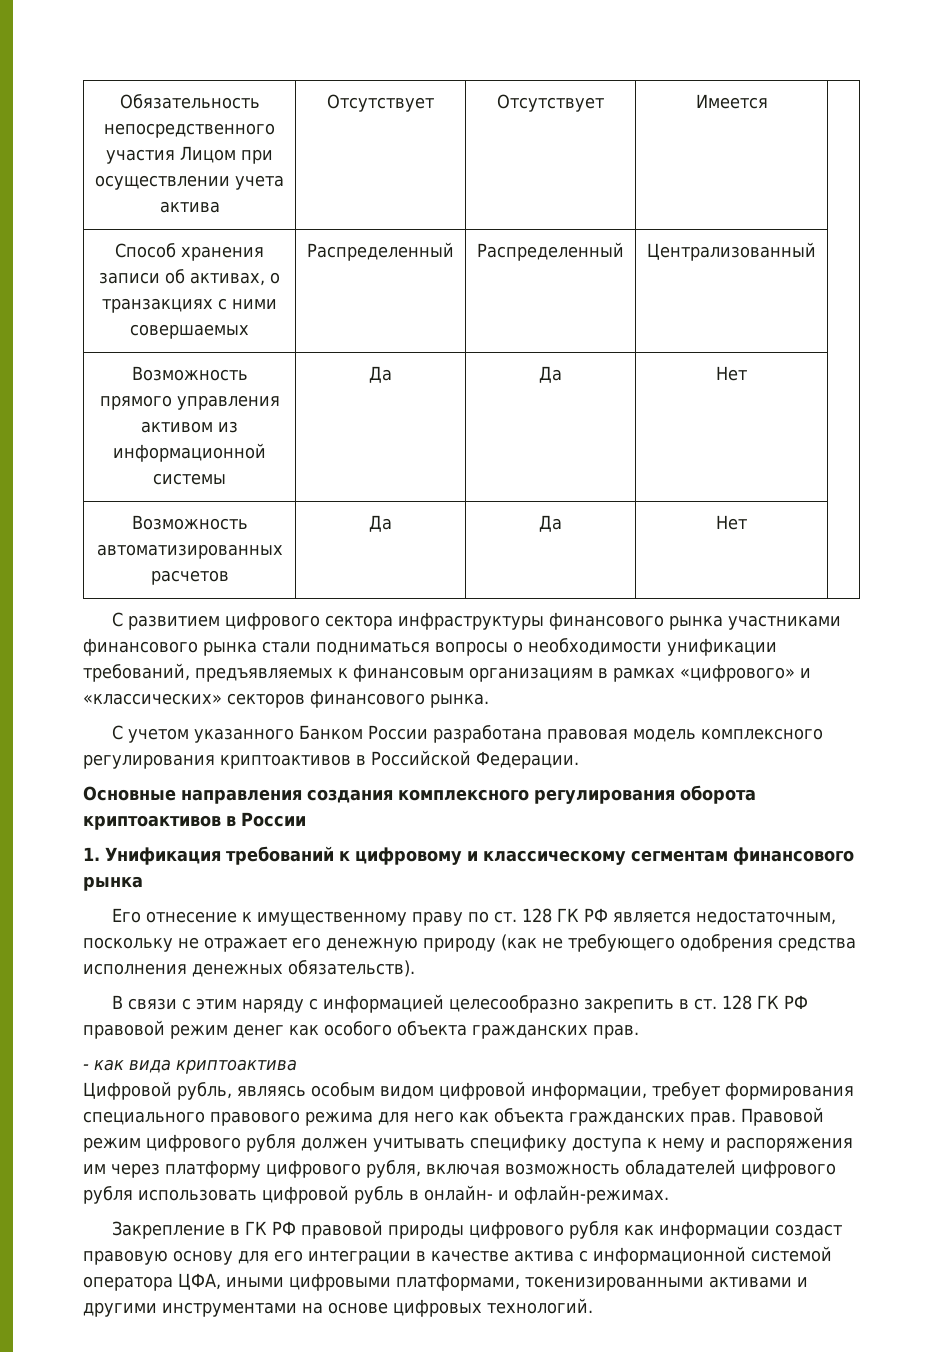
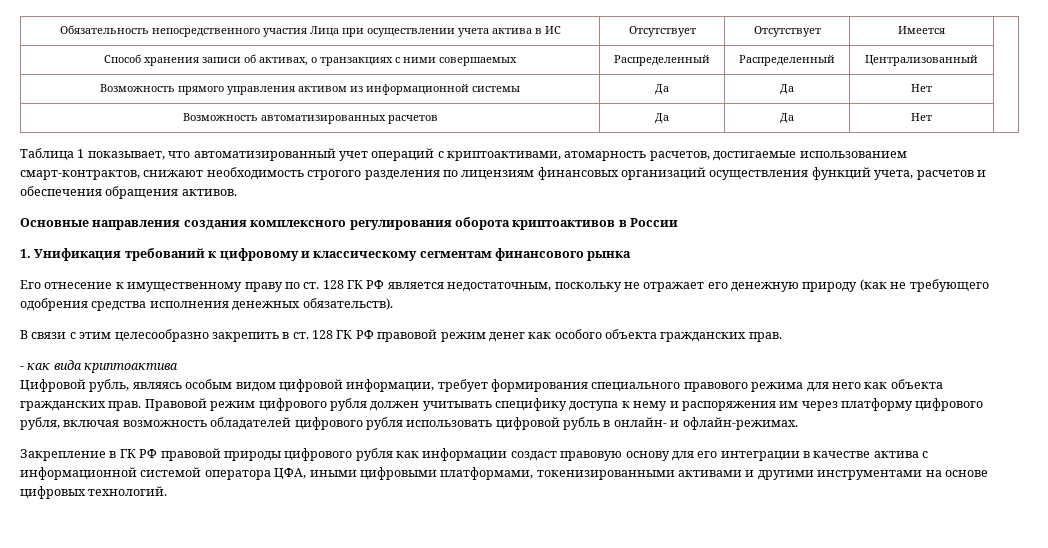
[180,146,236,163] Лицом -> [309,26,339,37] Лица
(220, 207) none -> [534,26,561,34] в ИС
[111,612,841,630] [83,638,777,656] [83,663,811,682] [83,690,489,708] [111,725,823,743] [83,750,579,769] С развитием цифрового сектора инфраструктуры финансового рынка участниками финансового рынка стали подниматься вопросы о необходимости унификации требований, предъявляемых к финансовым организациям в рамках «цифрового» и «классических» секторов финансового рынка. // С учетом указанного Банком России разработана правовая модель комплексного регулирования криптоактивов в Российской Федерации. -> [20,148,907,161] [20,167,986,180] [20,186,237,199] Таблица 1 показывает, что автоматизированный учет операций с криптоактивами, атомарность расчетов, достигаемые использованием смарт-контрактов, снижают необходимость строгого разделения по лицензиям финансовых организаций осуществления функций учета, расчетов и обеспечения обращения активов.
[241,994,444,1013] наряду с информацией -> (112, 335) none

